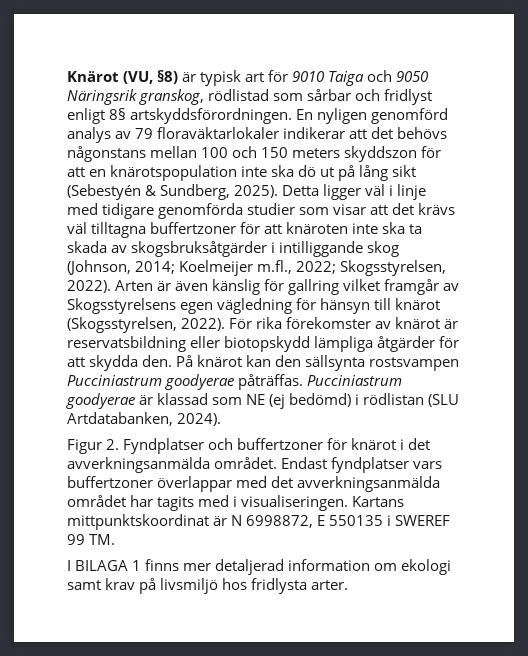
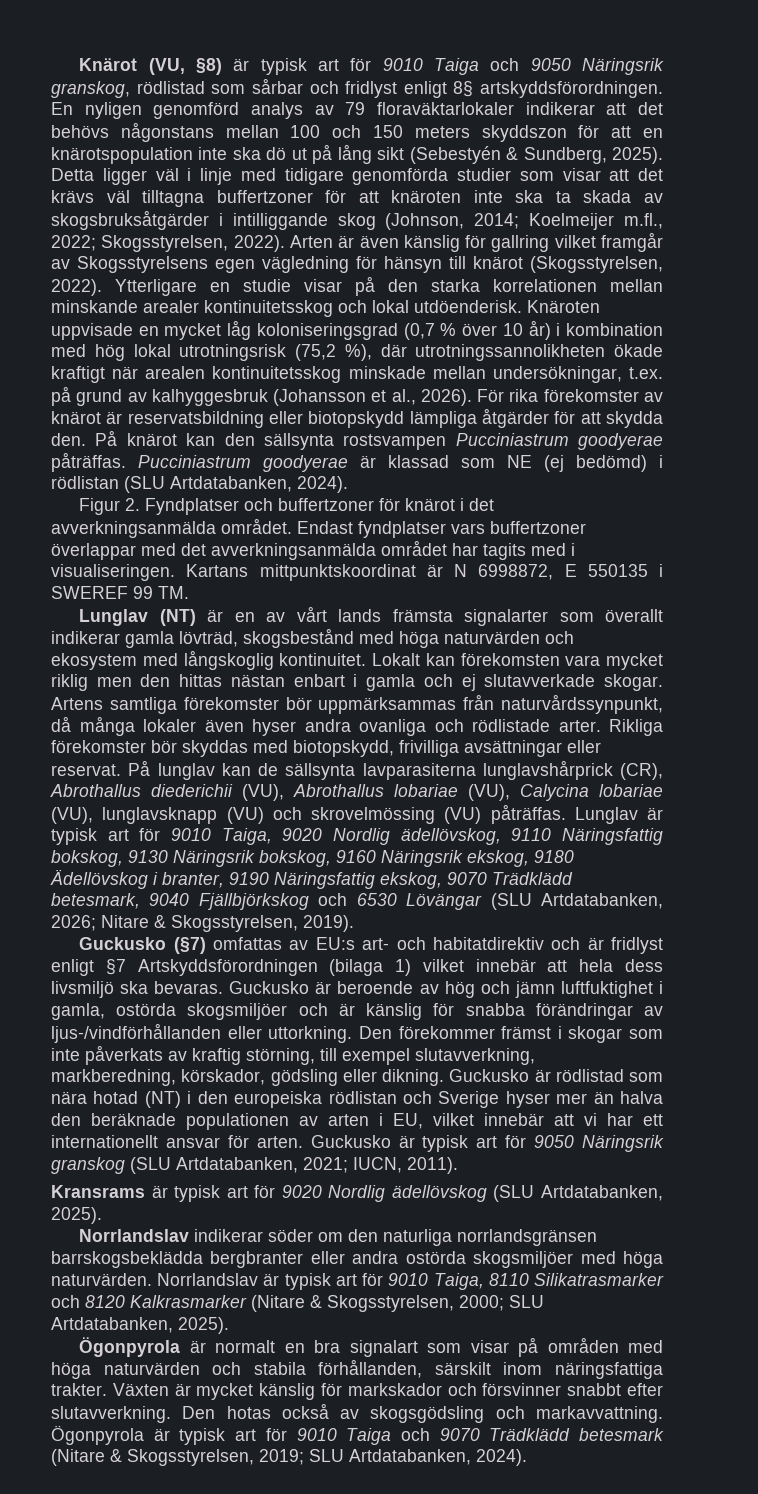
(226, 324) none -> [115,276,663,296] [51,300,600,317] [51,320,664,340] [51,344,663,361] [51,366,663,383] [51,386,472,406] Ytterligare en studie visar på den starka korrelationen mellan minskande arealer kontinuitetsskog och lokal utdöenderisk. Knäroten uppvisade en mycket låg koloniseringsgrad (0,7 % över 10 år) i kombination med hög lokal utrotningsrisk (75,2 %), där utrotningssannolikheten ökade kraftigt när arealen kontinuitetsskog minskade mellan undersökningar, t.ex. på grund av kalhyggesbruk (Johansson et al., 2026).
[67,559,452,575] [67,578,349,594] I BILAGA 1 finns mer detaljerad information om ekologi samt krav på livsmiljö hos fridlysta arter. -> [79,606,663,626] [51,628,574,648] [51,650,663,670] [51,674,664,691] [51,694,663,714] [51,716,663,736] [51,740,601,757] [51,760,663,780] [50,784,663,801] [51,804,663,824] [51,828,663,845] [51,850,574,867] [50,870,573,889] [51,893,664,910] [51,915,354,932] [79,937,664,954] [51,959,663,976] [51,981,663,998] [51,1003,663,1020] [51,1023,663,1043] [51,1045,535,1065] [51,1069,663,1086] [51,1091,663,1108] [51,1113,663,1130] [51,1135,664,1152] [51,1157,458,1174] [51,1185,663,1202] [51,1207,102,1224] [79,1229,598,1246] [51,1251,663,1268] [51,1273,664,1290] [51,1295,544,1312] [51,1317,229,1334] [79,1337,663,1357] [51,1359,663,1379] [51,1383,663,1400] [51,1403,663,1423] [51,1425,664,1445] [51,1449,527,1466] Lunglav (NT) är en av vårt lands främsta signalarter som överallt indikerar gamla lövträd, skogsbestånd med höga naturvärden och ekosystem med långskoglig kontinuitet. Lokalt kan förekomsten vara mycket riklig men den hittas nästan enbart i gamla och ej slutavverkade skogar. Artens samtliga förekomster bör uppmärksammas från naturvårdssynpunkt, då många lokaler även hyser andra ovanliga och rödlistade arter. Rikliga förekomster bör skyddas med biotopskydd, frivilliga avsättningar eller reservat. På lunglav kan de sällsynta lavparasiterna lunglavshårprick (CR), Abrothallus diederichii (VU), Abrothallus lobariae (VU), Calycina lobariae (VU), lunglavsknapp (VU) och skrovelmössing (VU) påträffas. Lunglav är typisk art för 9010 Taiga, 9020 Nordlig ädellövskog, 9110 Näringsfattig bokskog, 9130 Näringsrik bokskog, 9160 Näringsrik ekskog, 9180 Ädellövskog i branter, 9190 Näringsfattig ekskog, 9070 Trädklädd betesmark, 9040 Fjällbjörkskog och 6530 Lövängar (SLU Artdatabanken, 2026; Nitare & Skogsstyrelsen, 2019). // Guckusko (§7) omfattas av EU:s art- och habitatdirektiv och är fridlyst enligt §7 Artskyddsförordningen (bilaga 1) vilket innebär att hela dess livsmiljö ska bevaras. Guckusko är beroende av hög och jämn luftfuktighet i gamla, ostörda skogsmiljöer och är känslig för snabba förändringar av ljus-/vindförhållanden eller uttorkning. Den förekommer främst i skogar som inte påverkats av kraftig störning, till exempel slutavverkning, markberedning, körskador, gödsling eller dikning. Guckusko är rödlistad som nära hotad (NT) i den europeiska rödlistan och Sverige hyser mer än halva den beräknade populationen av arten i EU, vilket innebär att vi har ett internationellt ansvar för arten. Guckusko är typisk art för 9050 Näringsrik granskog (SLU Artdatabanken, 2021; IUCN, 2011). // Kransrams är typisk art för 9020 Nordlig ädellövskog (SLU Artdatabanken, 2025). // Norrlandslav indikerar söder om den naturliga norrlandsgränsen barrskogsbeklädda bergbranter eller andra ostörda skogsmiljöer med höga naturvärden. Norrlandslav är typisk art för 9010 Taiga, 8110 Silikatrasmarker och 8120 Kalkrasmarker (Nitare & Skogsstyrelsen, 2000; SLU Artdatabanken, 2025). // Ögonpyrola är normalt en bra signalart som visar på områden med höga naturvärden och stabila förhållanden, särskilt inom näringsfattiga trakter. Växten är mycket känslig för markskador och försvinner snabbt efter slutavverkning. Den hotas också av skogsgödsling och markavvattning. Ögonpyrola är typisk art för 9010 Taiga och 9070 Trädklädd betesmark (Nitare & Skogsstyrelsen, 2019; SLU Artdatabanken, 2024).

